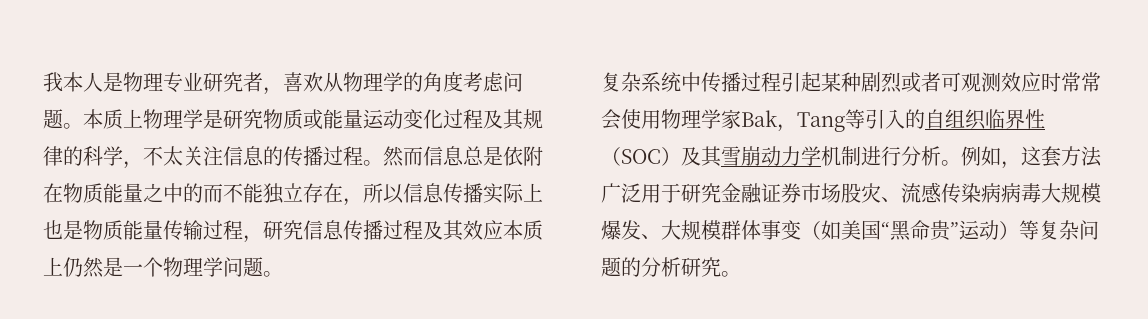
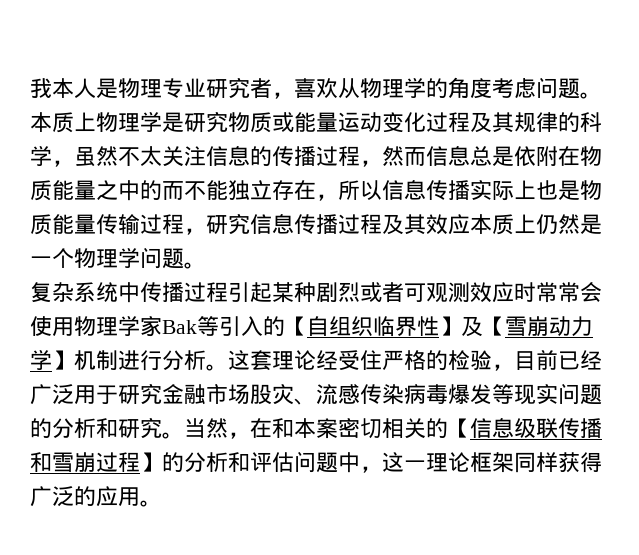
(143, 165) none -> [74,146,118,167] 虽然
[363,160,383,166] 。 -> [360,160,382,167] ，
[777,112,845,132] ，Tang -> (197, 327) none
(925, 119) none -> [285,316,307,336] 【
[601,146,722,167] （SOC）及其 -> [439,316,505,337] 】及【
(821, 156) none -> [52,350,74,370] 】
[961,146,1102,169] 例如，这套方法 -> [228,349,602,371] 这套理论经受住严格的检验，目前已经
[761,183,801,203] 证券 -> (206, 394) none
[1001,183,1101,203] [601,220,1099,241] [601,257,721,277] 病毒大规模爆发、大规模群体事变（如美国“黑命贵”运动）等复杂问题的分析研究 -> [426,383,602,405] [30,417,602,439] [30,451,602,473] [30,486,140,507] 毒爆发等现实问题的分析和研究。当然，在和本案密切相关的【信息级联传播和雪崩过程】的分析和评估问题中，这一理论框架同样获得广泛的应用

